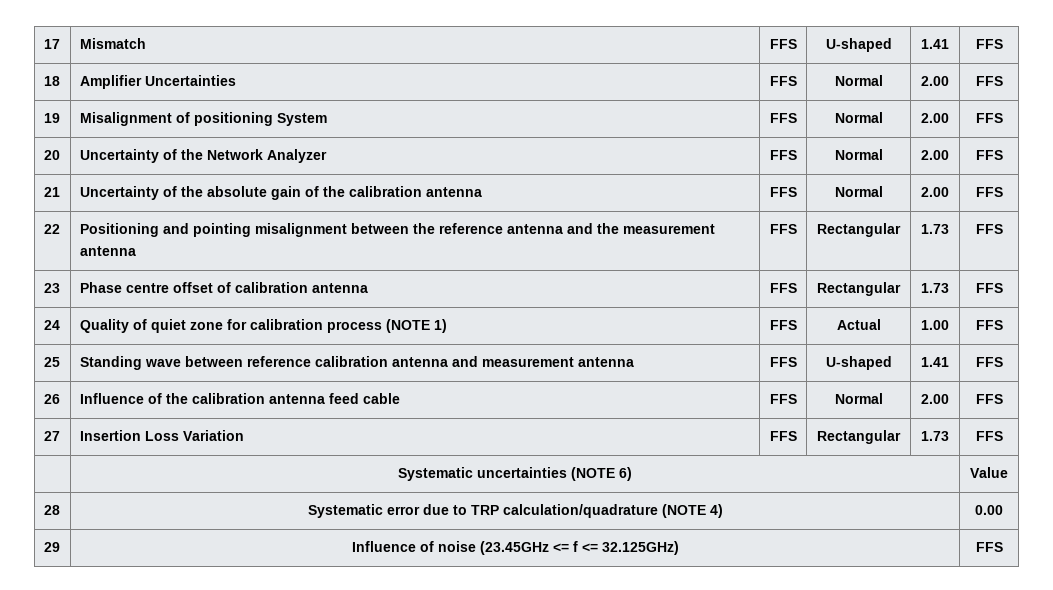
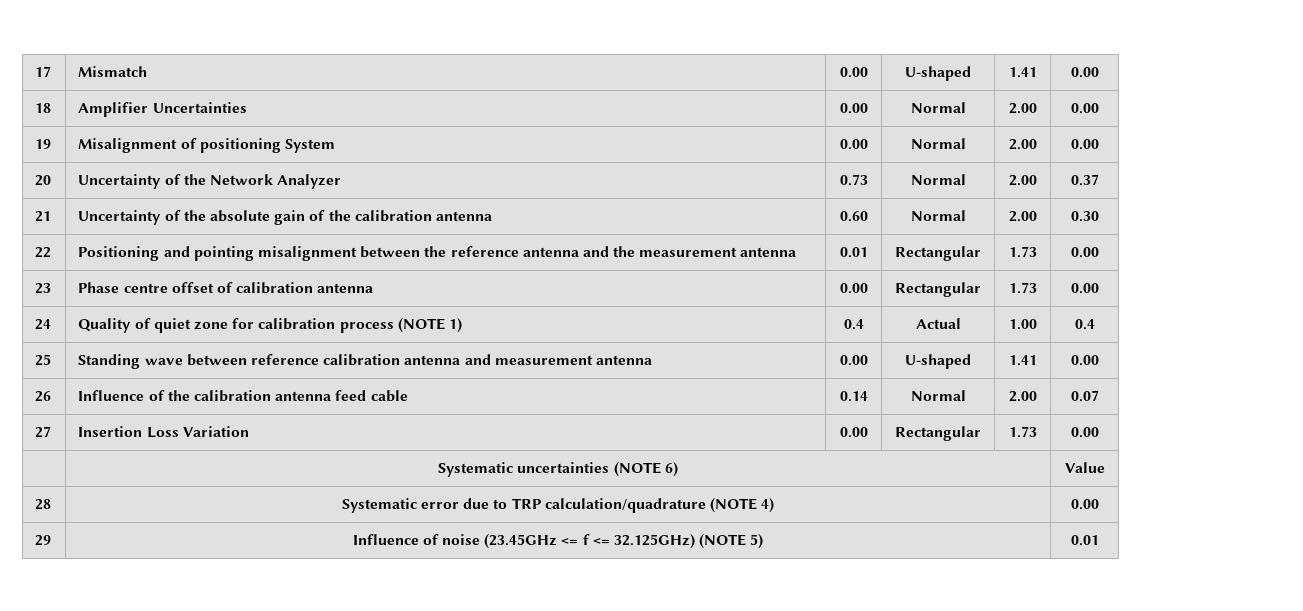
[769,39,797,49] [825,38,892,52] [921,39,949,49] [975,39,1003,49] FFS | U-shaped | 1.41 | FFS -> [839,67,868,78] [905,66,971,81] [1008,67,1037,78] [1070,67,1099,78] 0.00 | U-shaped | 1.41 | 0.00
[769,76,797,86] [834,75,883,86] [921,76,949,86] [975,76,1003,86] FFS | Normal | 2.00 | FFS -> [839,103,868,114] [910,102,966,113] [1008,103,1037,114] [1070,103,1099,114] 0.00 | Normal | 2.00 | 0.00
[769,113,797,123] [834,112,883,123] [921,113,949,123] [975,113,1003,123] FFS | Normal | 2.00 | FFS -> [839,139,868,150] [910,138,966,149] [1008,139,1037,150] [1070,139,1099,150] 0.00 | Normal | 2.00 | 0.00
[769,150,797,160] [834,149,883,160] [921,150,949,160] [975,150,1003,160] FFS | Normal | 2.00 | FFS -> [839,174,868,186] [910,174,966,185] [1008,175,1037,186] [1070,174,1099,186] 0.73 | Normal | 2.00 | 0.37
[769,187,797,197] [834,186,883,197] [921,187,949,197] [975,187,1003,197] FFS | Normal | 2.00 | FFS -> [839,211,868,222] [910,210,966,221] [1008,211,1037,222] [1070,211,1099,222] 0.60 | Normal | 2.00 | 0.30
[769,224,797,234] [817,223,901,237] [921,224,949,234] [975,224,1003,234] FFS | Rectangular | 1.73 | FFS -> [839,247,868,258] [895,246,981,261] [1008,246,1037,258] [1070,247,1099,258] 0.01 | Rectangular | 1.73 | 0.00
[769,283,797,293] [817,282,901,296] [921,283,949,293] [975,283,1003,293] FFS | Rectangular | 1.73 | FFS -> [839,283,868,294] [895,282,981,297] [1008,282,1037,294] [1070,283,1099,294] 0.00 | Rectangular | 1.73 | 0.00
[769,320,797,330] FFS -> [843,319,864,330] 0.4
[975,320,1003,330] FFS -> [1074,319,1095,330] 0.4
[769,357,797,367] [825,356,892,370] [921,357,949,367] [975,357,1003,367] FFS | U-shaped | 1.41 | FFS -> [839,355,868,366] [905,354,971,369] [1008,355,1037,366] [1070,355,1099,366] 0.00 | U-shaped | 1.41 | 0.00
[769,394,797,404] [834,393,883,404] [921,394,949,404] [975,394,1003,404] FFS | Normal | 2.00 | FFS -> [839,391,868,402] [910,390,966,401] [1008,391,1037,402] [1070,390,1099,402] 0.14 | Normal | 2.00 | 0.07
[769,431,797,441] [817,430,901,444] [921,431,949,441] [975,431,1003,441] FFS | Rectangular | 1.73 | FFS -> [839,427,868,438] [895,426,981,441] [1008,426,1037,438] [1070,427,1099,438] 0.00 | Rectangular | 1.73 | 0.00
[975,542,1003,552] | FFS -> [699,534,764,549] [1070,535,1099,546] (NOTE 5) | 0.01

